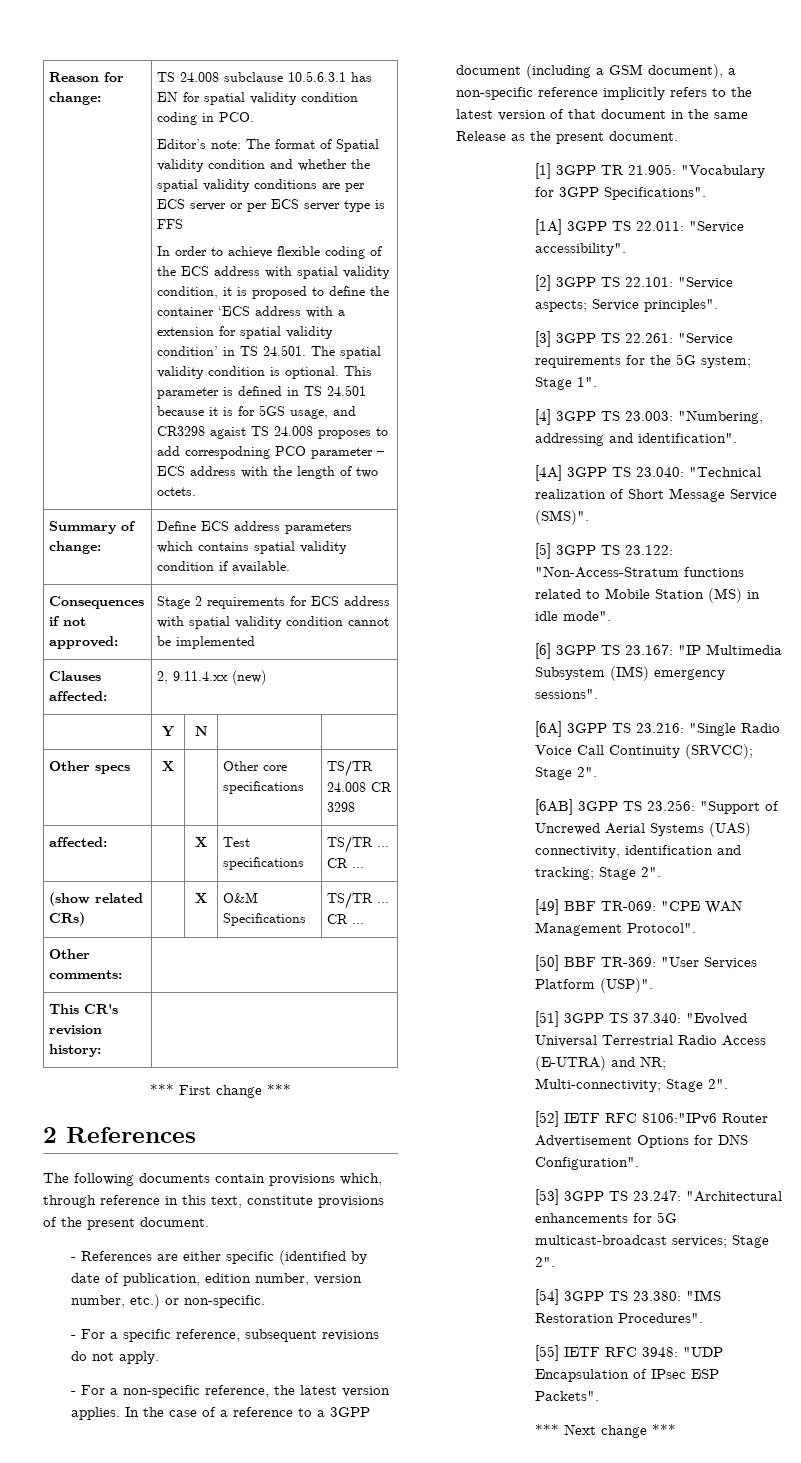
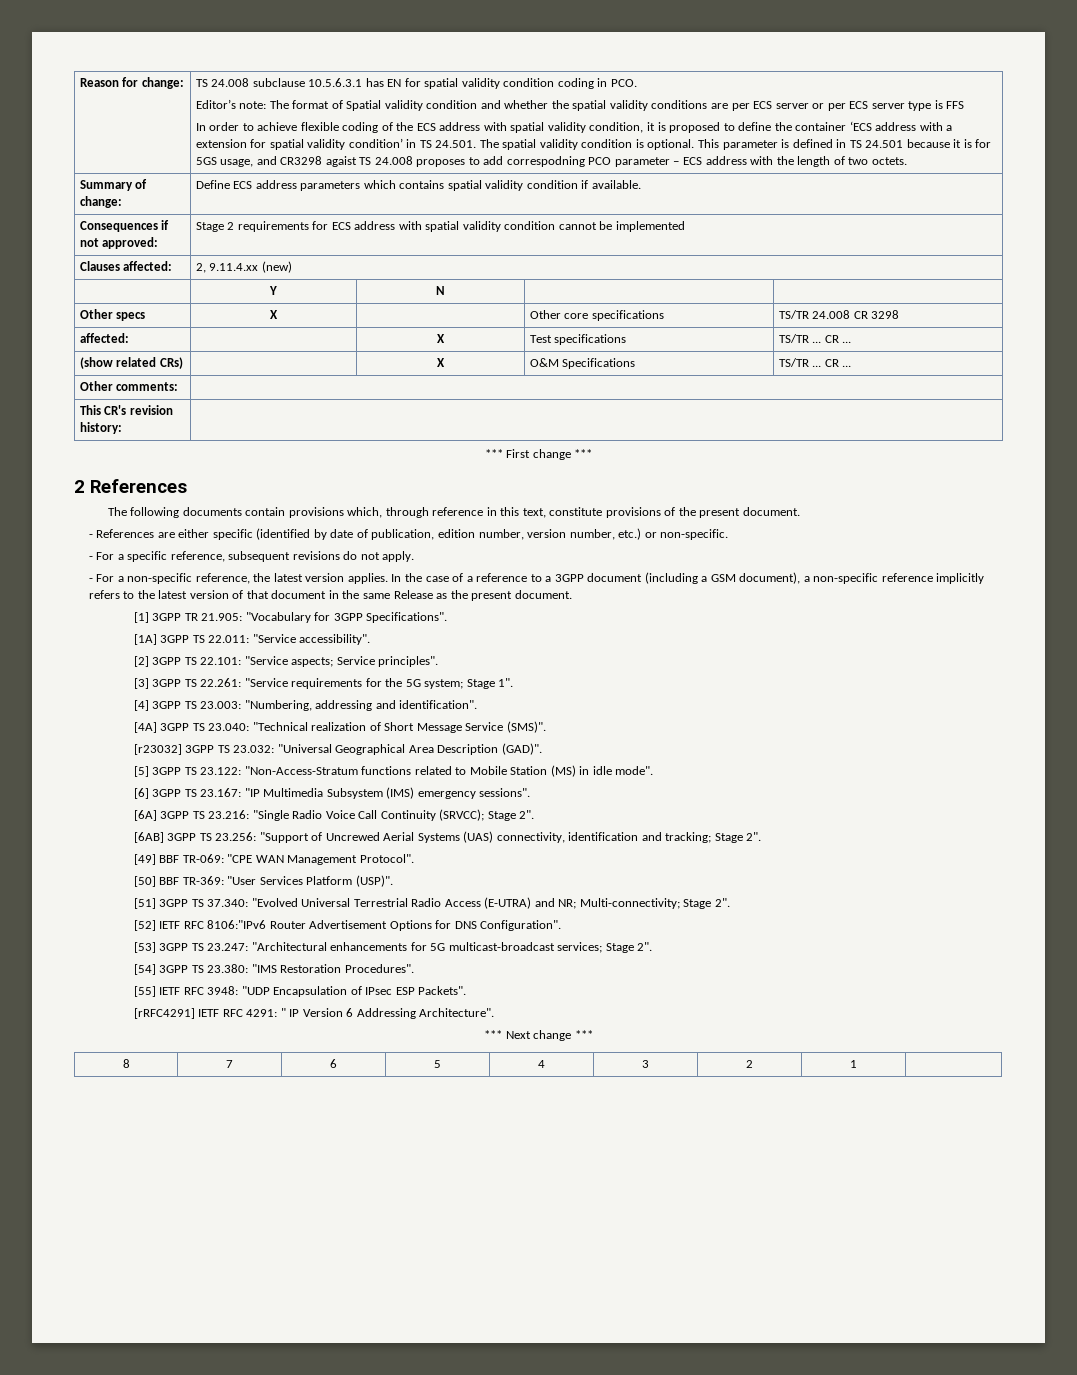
(589, 517) none -> [133,743,542,755] // [r23032] 3GPP TS 23.032: "Universal Geographical Area Description (GAD)".
[534,1424,676,1438] *** Next change *** -> [133,1008,495,1019] [484,1030,593,1041] [122,1059,130,1068] [226,1060,233,1068] [330,1059,337,1068] [434,1060,441,1068] [538,1060,545,1068] [642,1060,649,1068] [746,1060,753,1068] [850,1060,857,1068] [rRFC4291] IETF RFC 4291: " IP Version 6 Addressing Architecture". // *** Next change *** // 8 | 7 | 6 | 5 | 4 | 3 | 2 | 1 |

